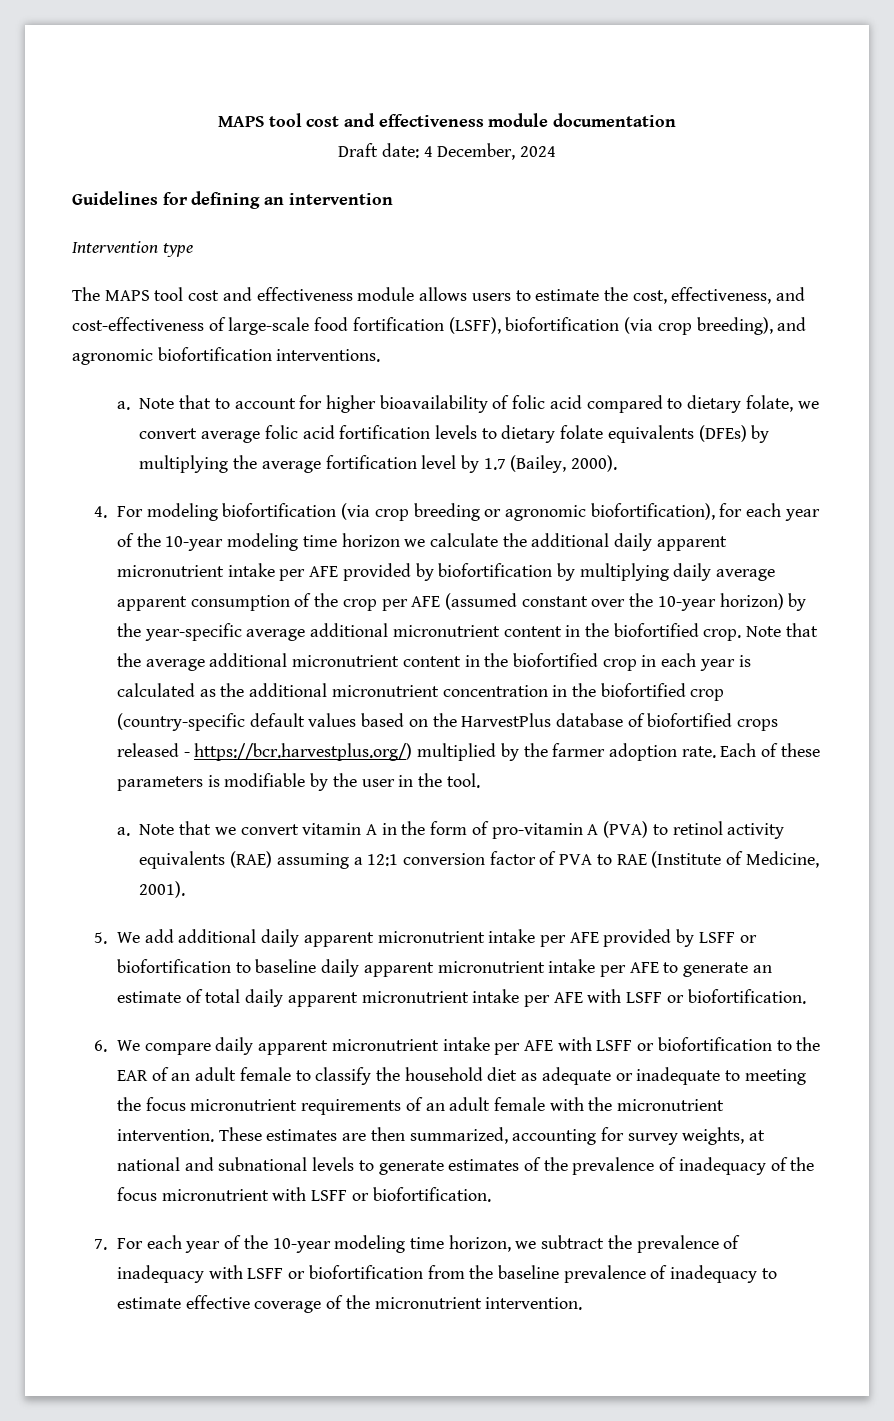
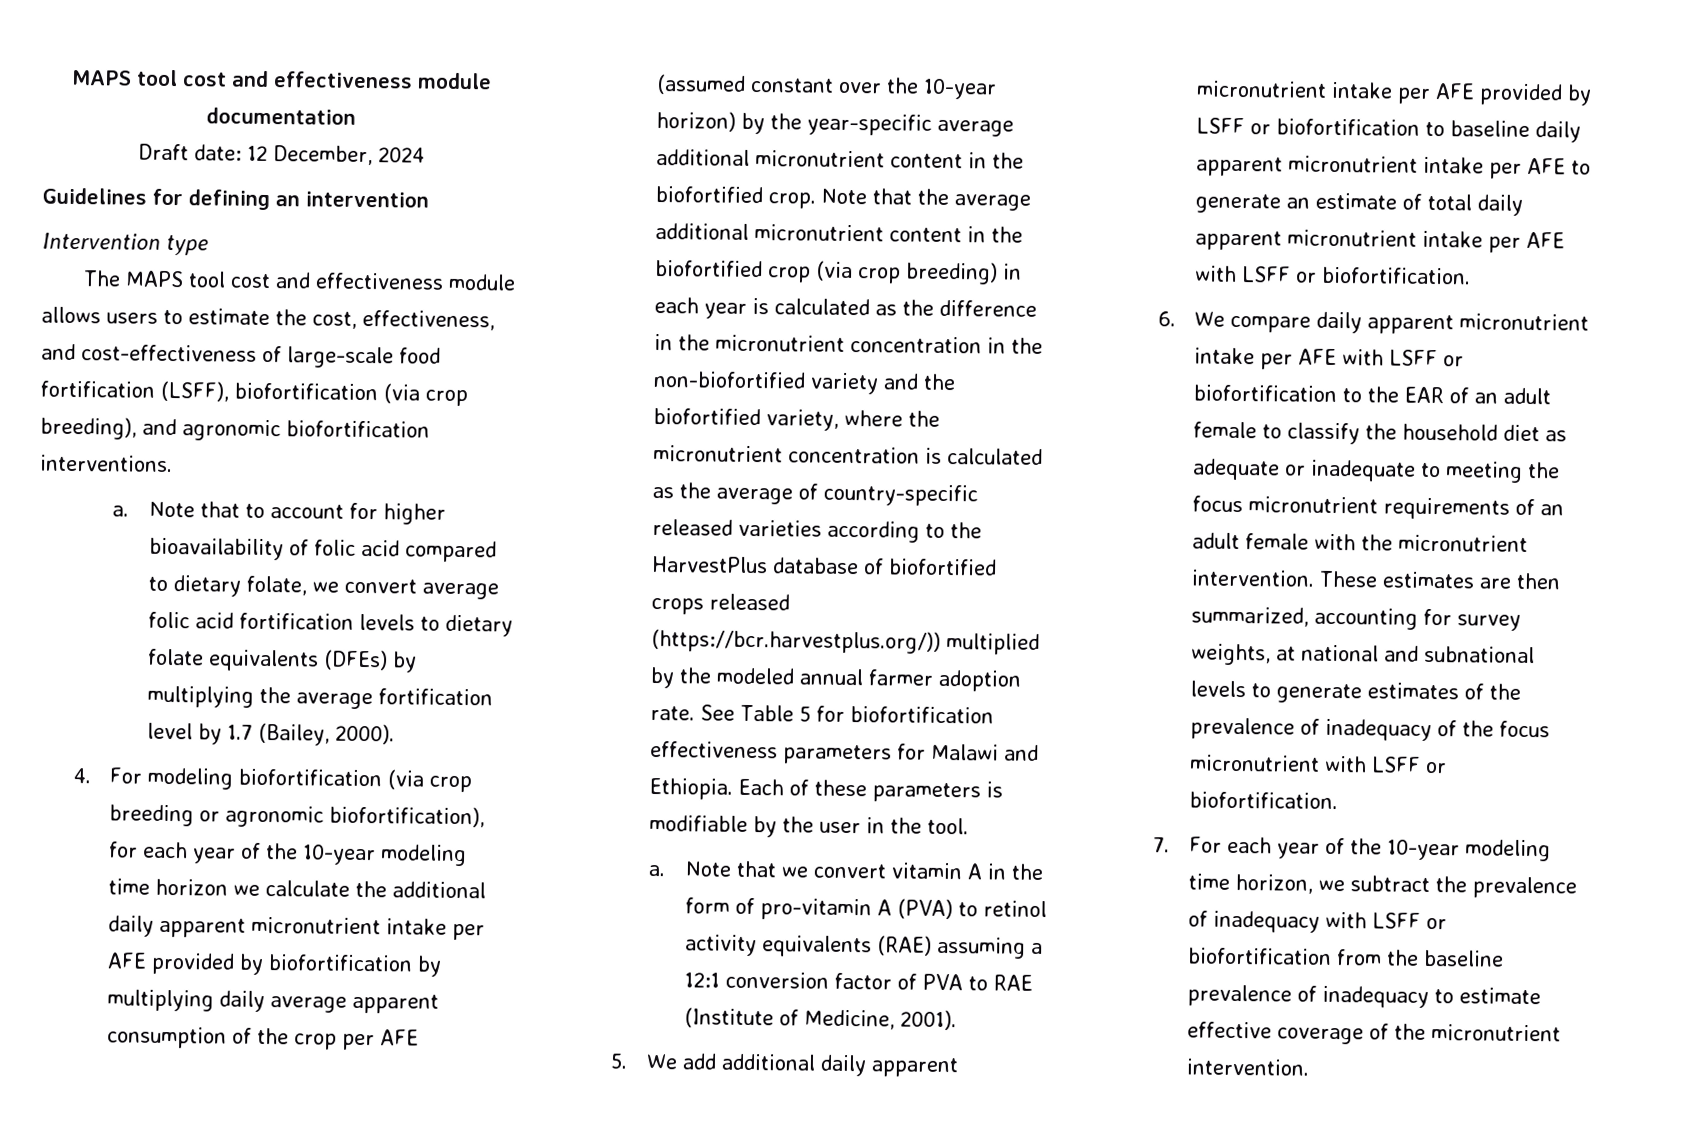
[423,146,433,157] 4 -> [246,145,268,162] 12
(637, 665) none -> [816,260,999,285] (via crop breeding)
[249,683,328,697] additional -> [939,299,1038,317] [654,333,711,351] difference in the
[600,683,725,701] [116,713,428,731] biofortified crop (country-specific default values based on -> [653,370,957,395] [653,407,941,431] [653,444,1044,466] [652,482,979,507] [652,518,946,543] non-biofortified variety and the biofortified variety, where the micronutrient concentration is calculated as the average of country-specific released varieties according to
[183,743,413,761] - https://bcr.harvestplus.org/) -> [651,628,942,654] (https://bcr.harvestplus.org/))
(548, 750) none -> [716,667,865,686] modeled annual
(716, 752) none -> [700,704,995,724] [650,740,1040,765] [649,777,734,800] See Table 5 for biofortification effectiveness parameters for Malawi and Ethiopia.

